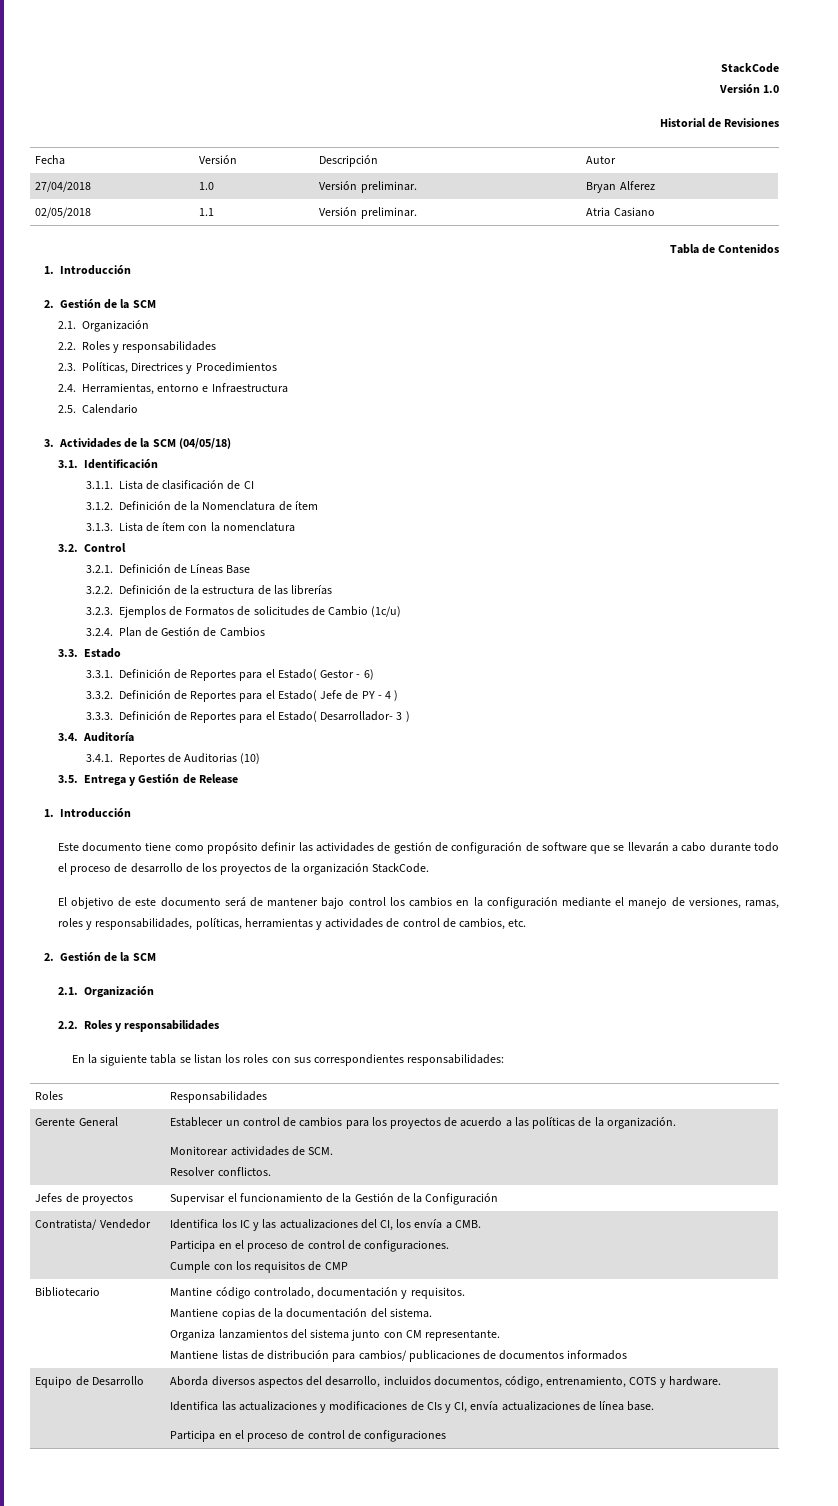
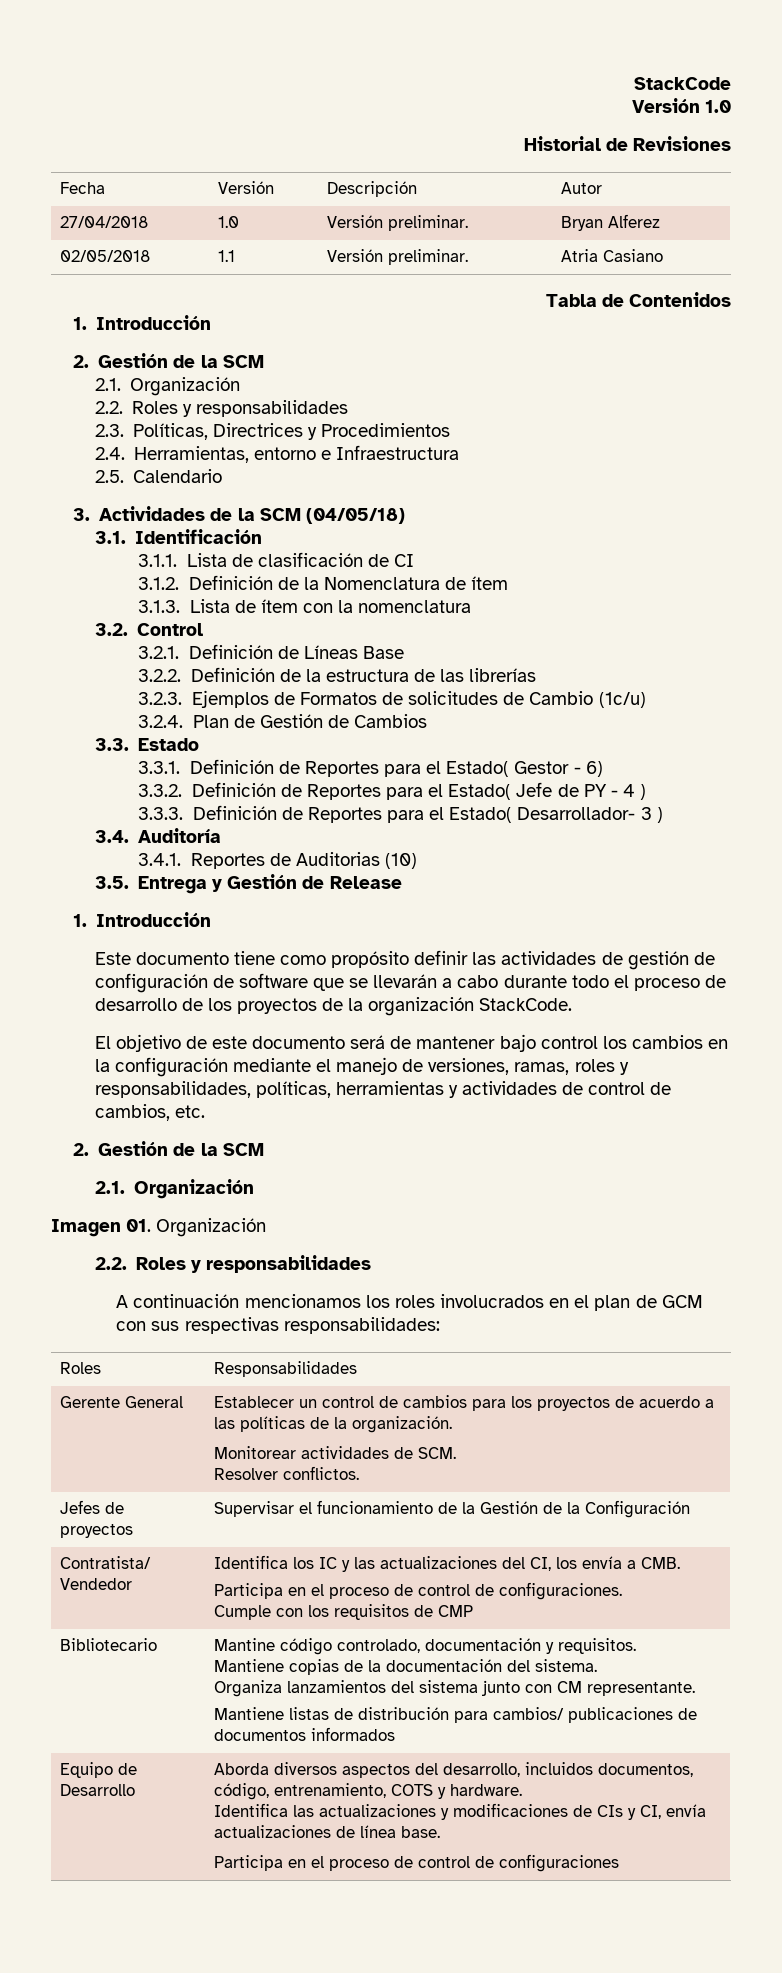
[57,1020,220,1032] [71,1054,269,1066] // 2.2. Roles y responsabilidades // En la siguiente tabla se listan los roles -> [51,1218,267,1237] [94,1255,372,1273] [116,1294,703,1311] // Imagen 01. Organización // 2.2. Roles y responsabilidades // A continuación mencionamos los roles involucrados en el plan de GCM
[314,1054,405,1066] correspondientes -> [184,1317,279,1334] respectivas

